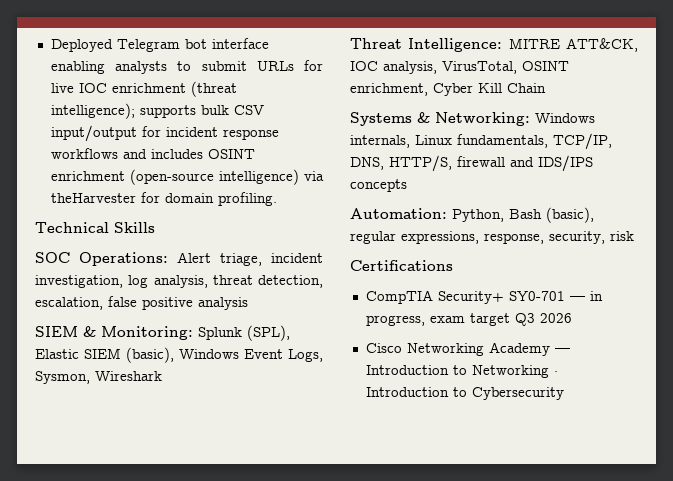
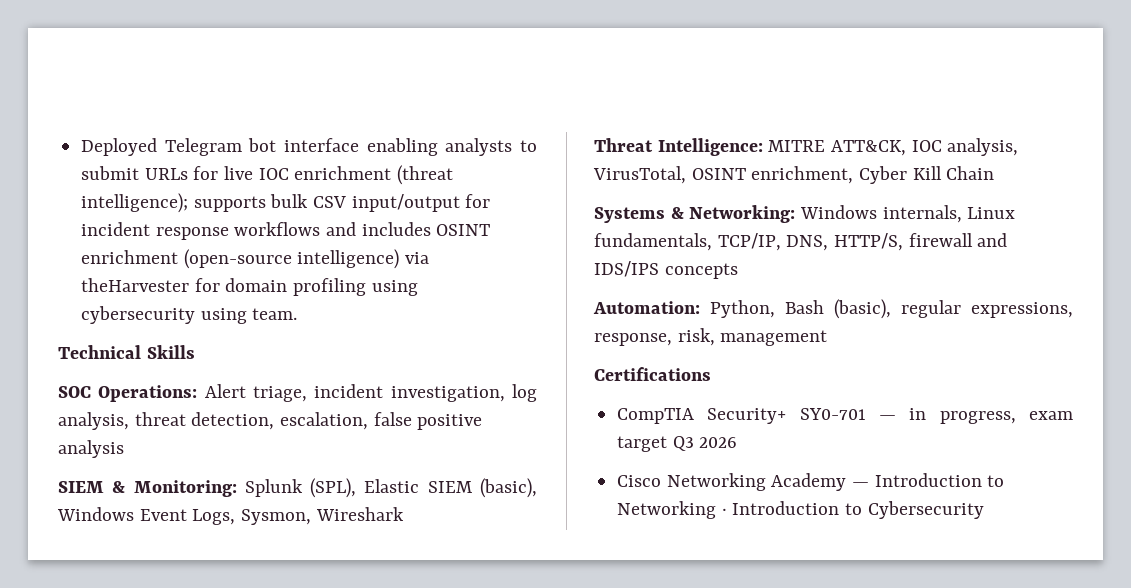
[217,192,277,206] profiling. -> [293,278,418,296] [81,306,298,324] profiling using cybersecurity using team.
[549,231,634,244] security, risk -> [677,328,828,346] risk, management

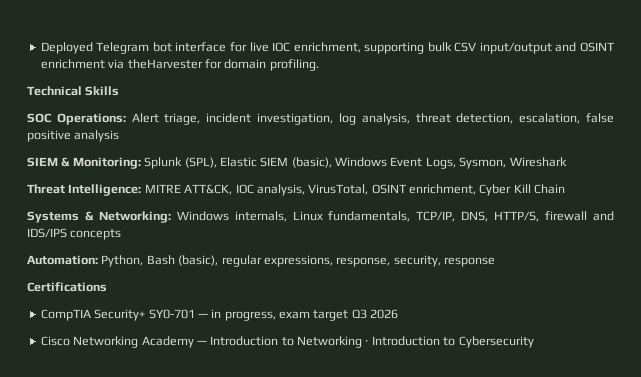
[366,138,537,156] [81,165,454,185] [81,193,491,213] [81,222,491,240] [81,249,430,269] [81,278,418,296] [81,306,298,324] enabling analysts to submit URLs for live IOC enrichment (threat intelligence); supports bulk CSV input/output for incident response workflows and includes OSINT enrichment (open-source intelligence) via theHarvester for domain profiling using cybersecurity using team. -> [229,42,614,54] [40,59,319,71] for live IOC enrichment, supporting bulk CSV input/output and OSINT enrichment via theHarvester for domain profiling.
[677,328,828,346] risk, management -> [393,255,495,267] security, response

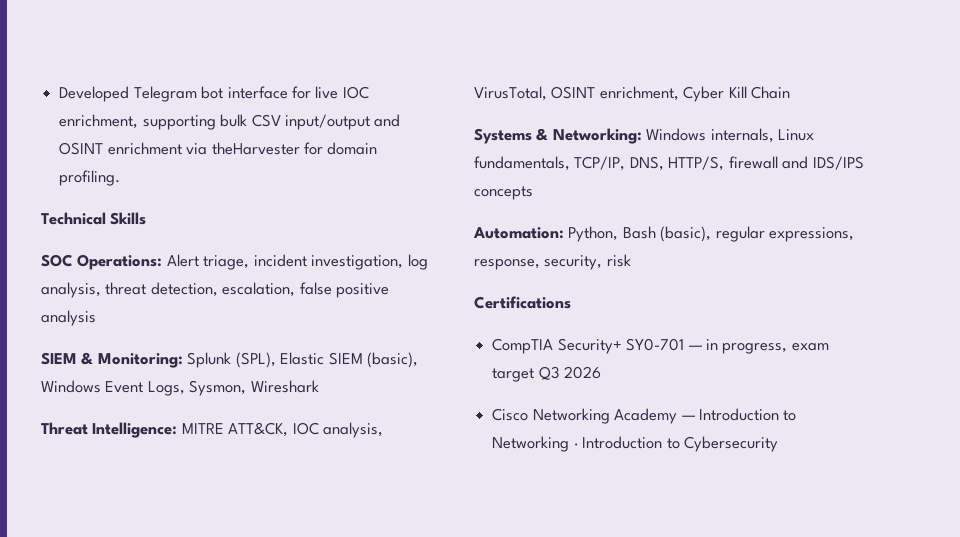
[40,42,93,54] Deployed -> [59,86,130,102] Developed
[444,257,495,267] response -> [606,254,631,267] risk

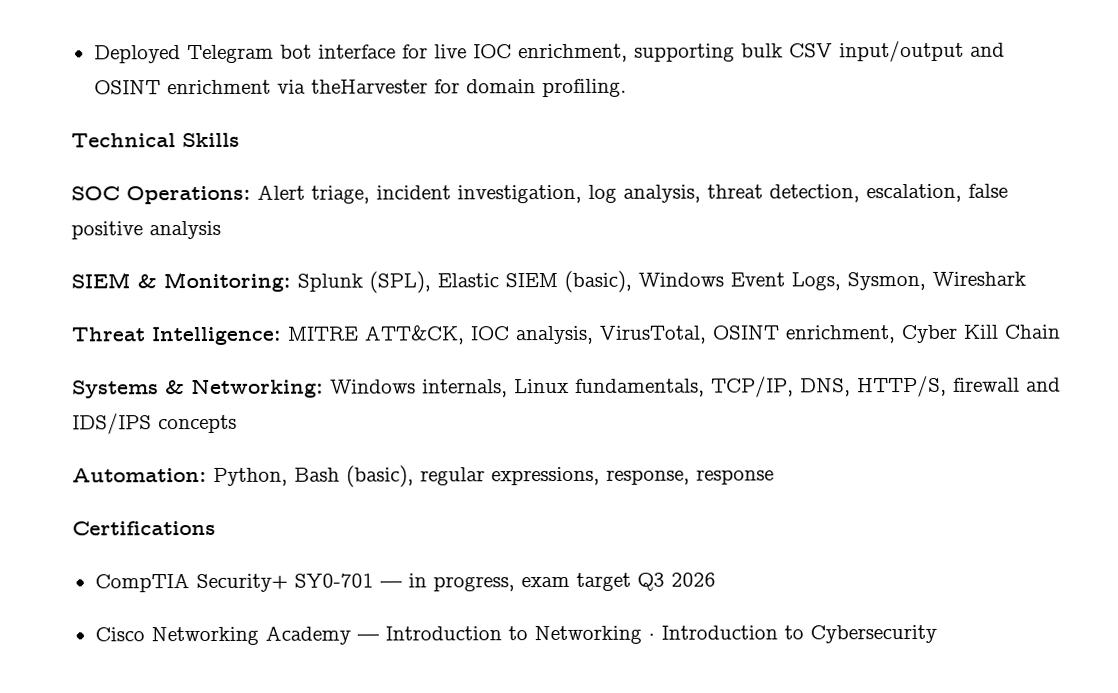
[59,86,130,102] Developed -> [93,45,181,64] Deployed
[544,254,631,270] security, risk -> [696,469,774,485] response

